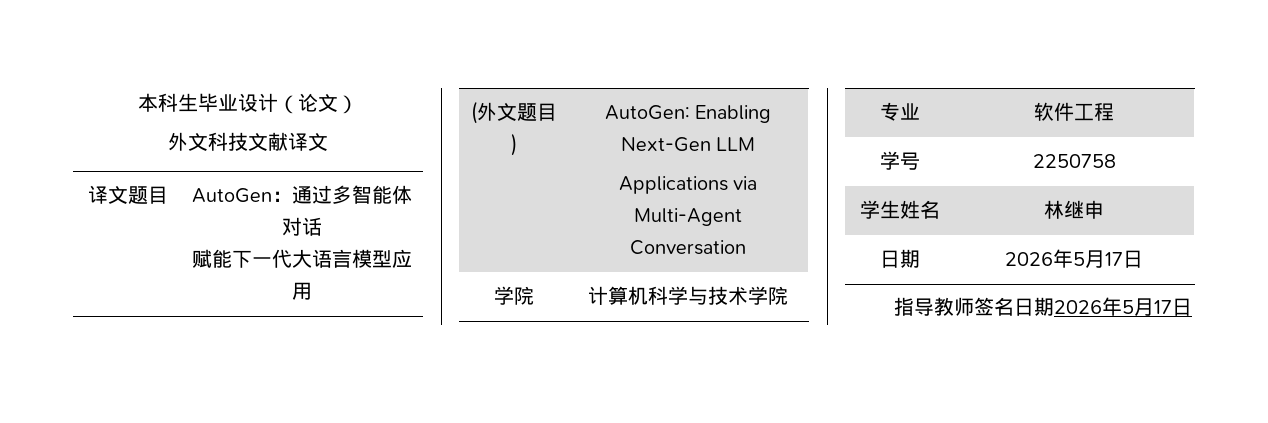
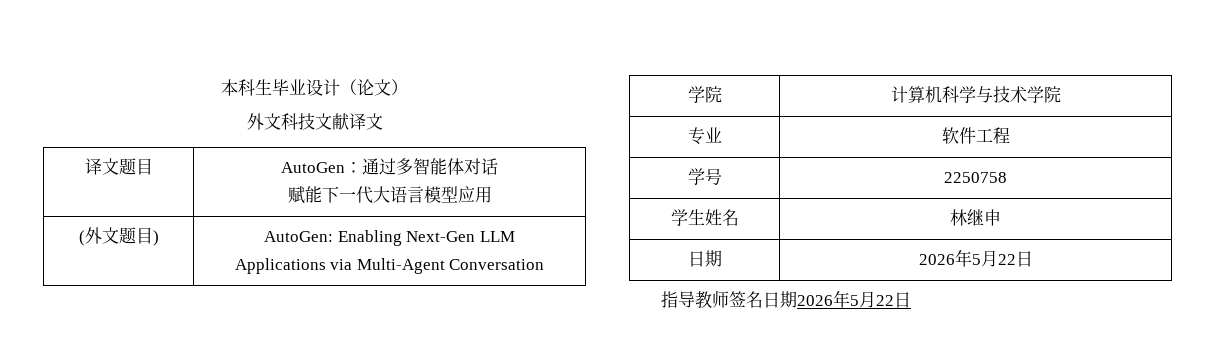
[1105,252,1123,266] 17 -> [997,254,1016,265] 22
[1153,300,1172,314] 17 -> [875,295,894,306] 22

